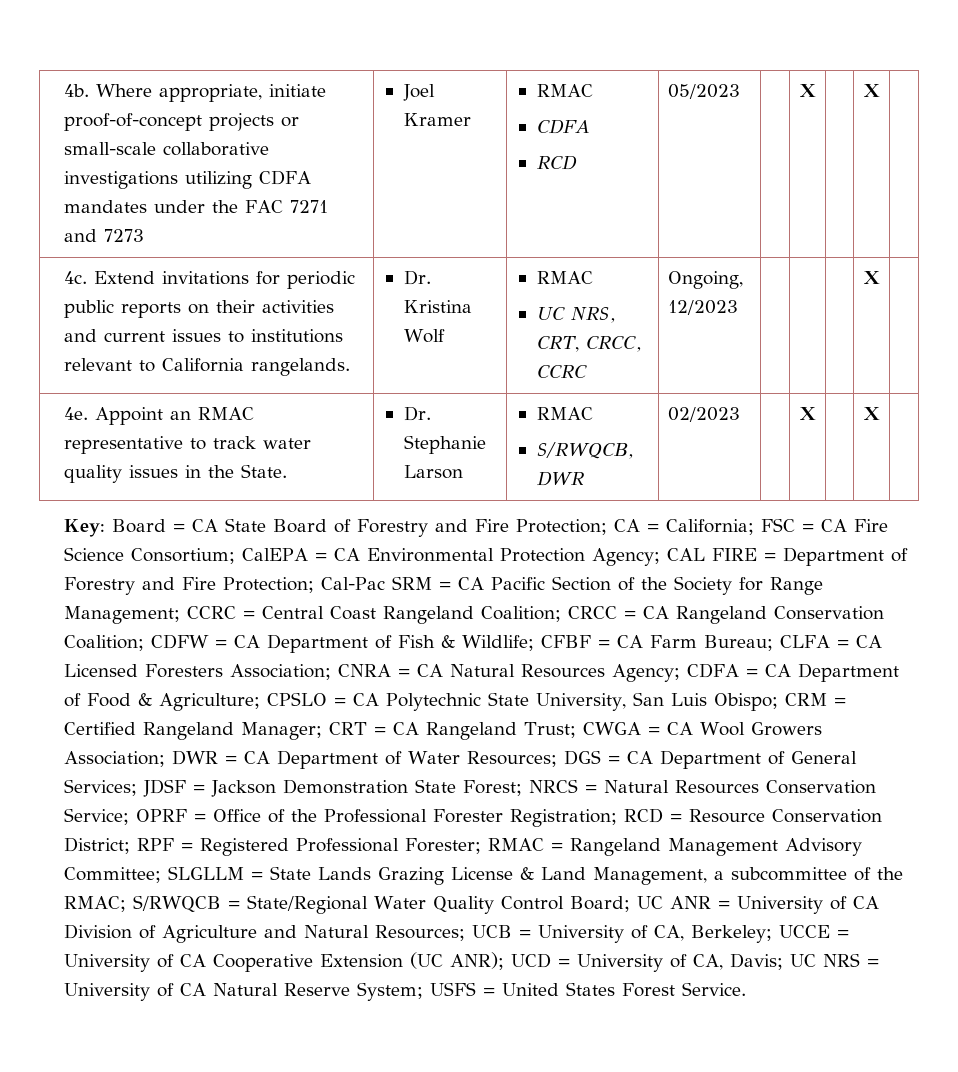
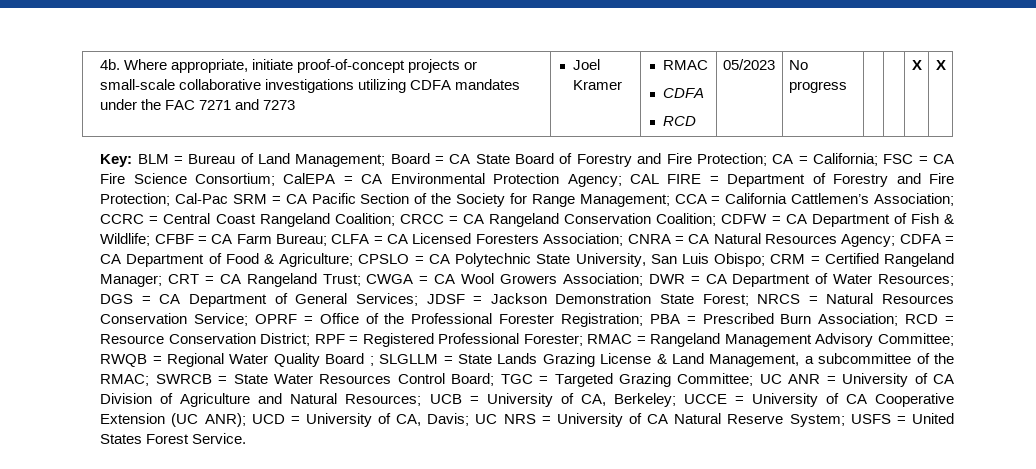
[800,84,816,97] [864,84,880,97] [63,271,355,289] [63,300,334,318] [63,329,343,343] [63,358,350,376] [403,270,431,285] [403,300,472,313] [403,329,445,343] [536,271,593,284] [536,307,616,323] [536,336,642,352] [536,365,587,379] [667,271,743,289] [667,300,738,315] [864,271,880,284] [63,407,254,425] [63,436,311,454] [63,464,287,483] [403,406,431,421] [403,435,486,454] [403,465,463,479] [536,407,593,420] [536,442,634,459] [536,471,584,486] [667,407,740,422] [800,407,816,420] [864,407,880,420] | X | | X | // 4c. Extend invitations for periodic public reports on their activities and current issues to institutions relevant to California rangelands. | Dr. Kristina Wolf | RMAC // UC NRS, CRT, CRCC, CCRC | Ongoing, 12/2023 | | | | X | // 4e. Appoint an RMAC representative to track water quality issues in the State. | Dr. Stephanie Larson | RMAC // S/RWQCB, DWR | 02/2023 | | X | | X | -> [788,60,808,70] [788,81,847,93] [911,60,922,70] [935,60,946,70] No progress | | | X | X
(106, 528) none -> [137,153,386,167] BLM = Bureau of Land Management;
(181, 615) none -> [674,193,954,206] CCA = California Cattlemen’s Association;
(618, 818) none -> [649,313,899,326] PBA = Prescribed Burn Association;
(162, 875) none -> [100,353,374,367] RWQB = Regional Water Quality Board ;
[133,895,631,914] S/RWQCB = State/Regional Water Quality Control Board; -> [155,373,754,387] SWRCB = State Water Resources Control Board; TGC = Targeted Grazing Committee;

